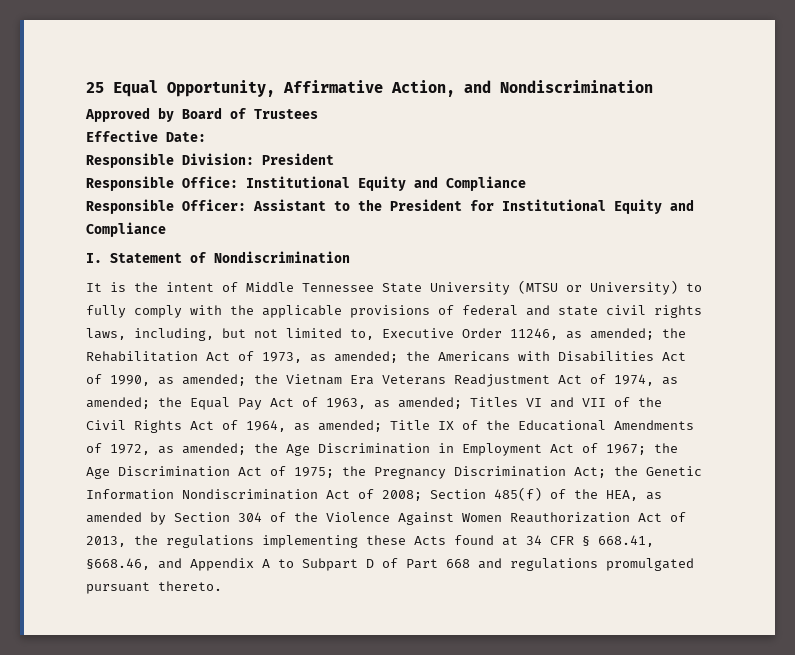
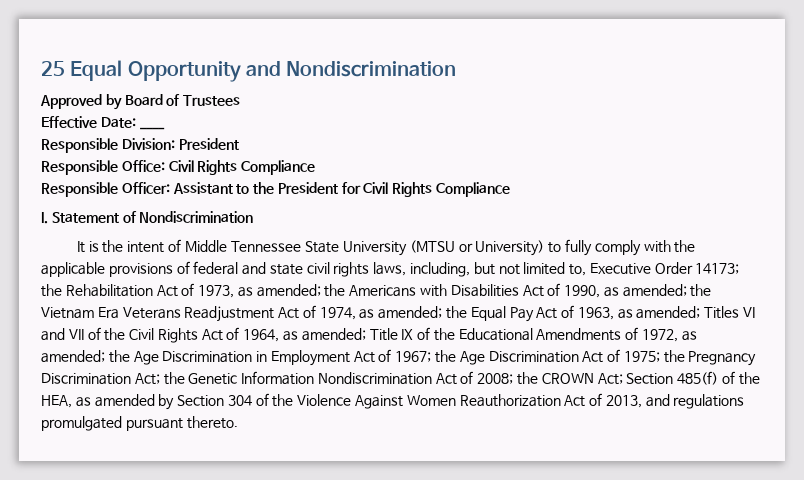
[167,80,455,97] Opportunity, Affirmative Action, -> [127,61,241,82] Opportunity
(206, 137) none -> [139,127,165,130] ____
[246,176,438,191] Institutional Equity and -> [168,160,238,175] Civil Rights
[502,199,694,214] Institutional Equity and -> [363,182,433,197] Civil Rights
[510,328,654,340] 11246, as amended; -> [695,263,740,274] 14173;
(422, 495) none -> [517,372,623,385] the CROWN Act;
[134,535,654,548] [86,558,470,571] the regulations implementing these Acts found at 34 CFR § 668.41, §668.46, and Appendix A to Subpart D of Part 668 -> (642, 401) none

